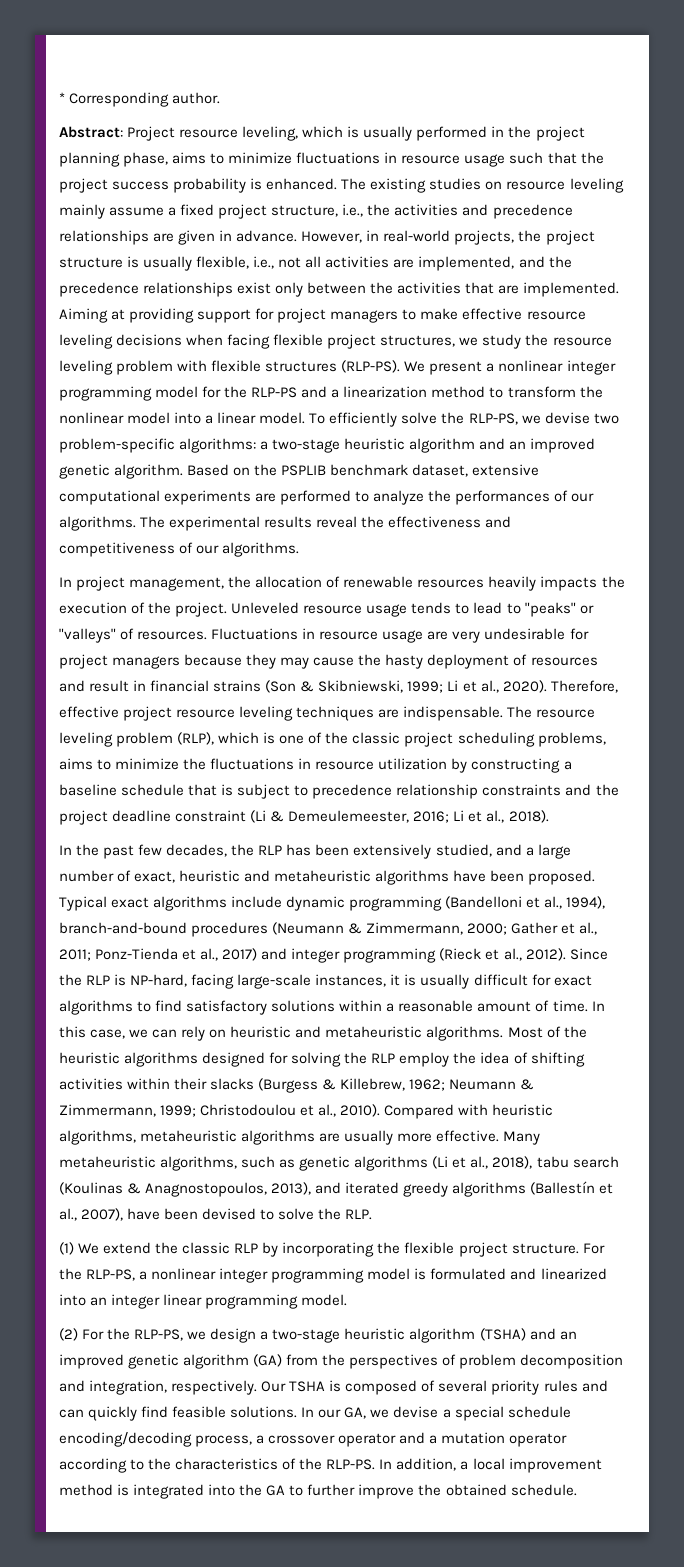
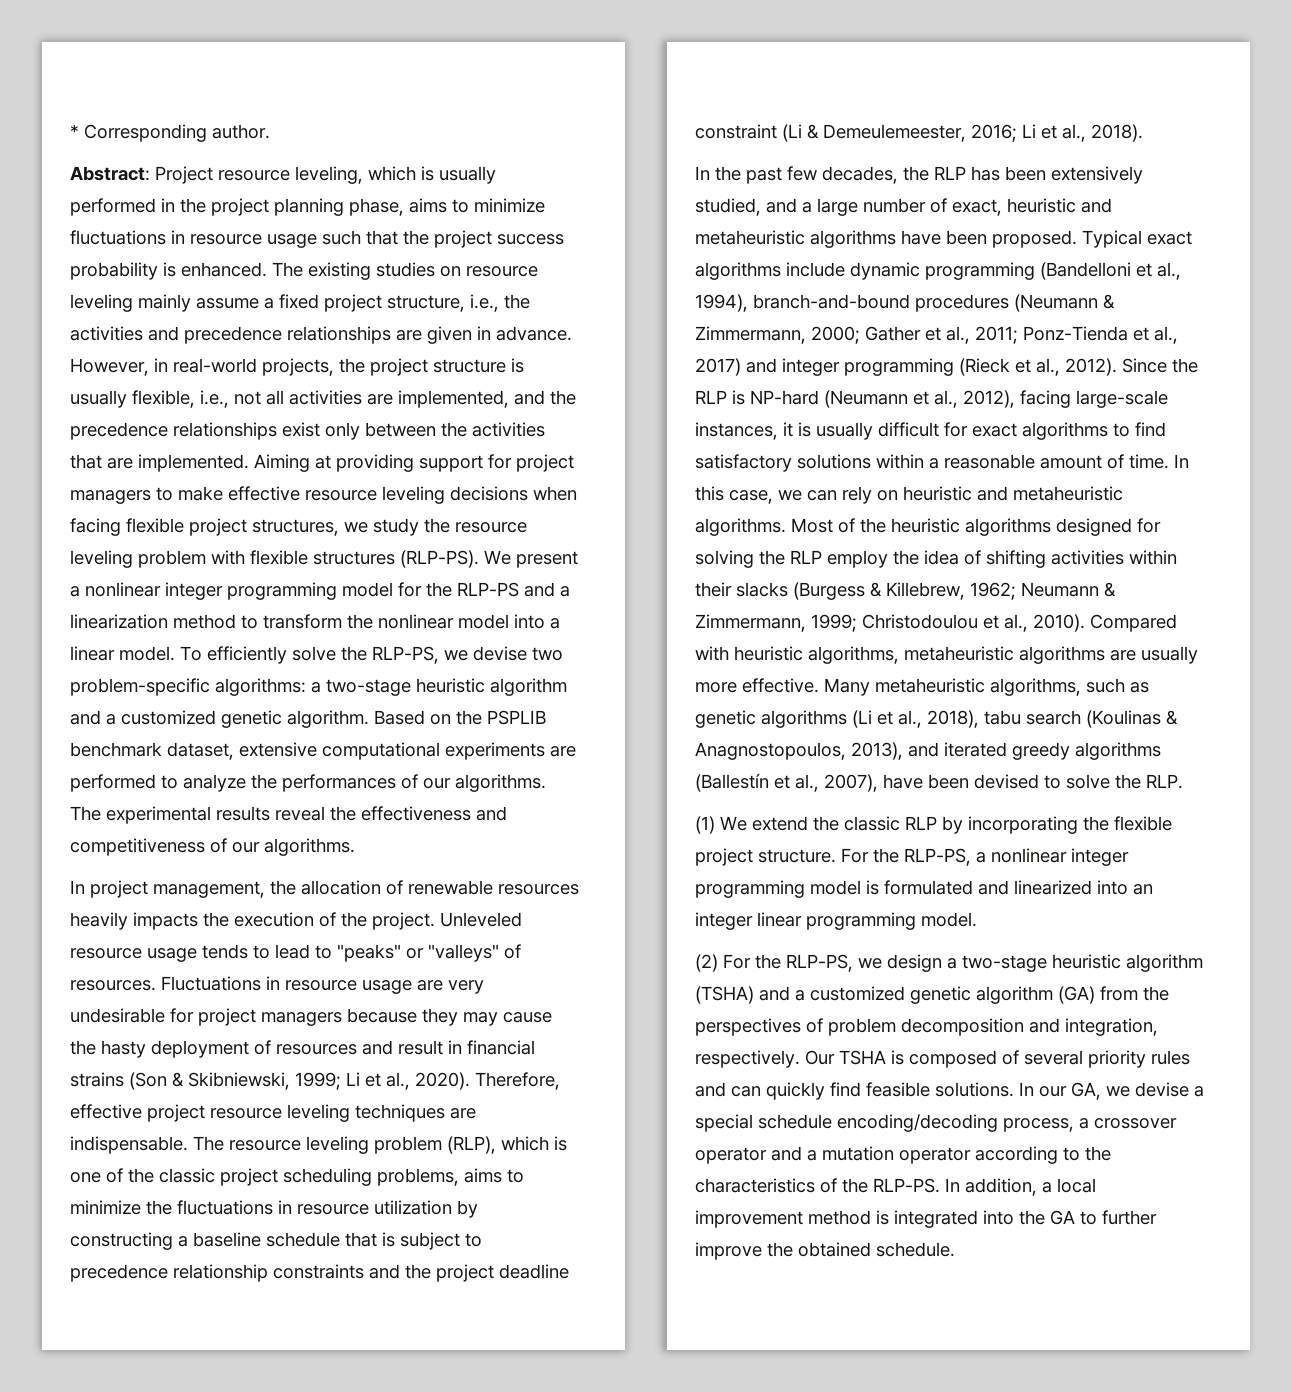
[509,438,596,453] an improved -> [106,710,216,725] a customized
[130,974,188,987] NP-hard, -> [750,390,1015,408] NP-hard (Neumann et al., 2012),
[559,1331,577,1340] [59,1354,124,1369] an improved -> [795,986,905,1001] a customized

